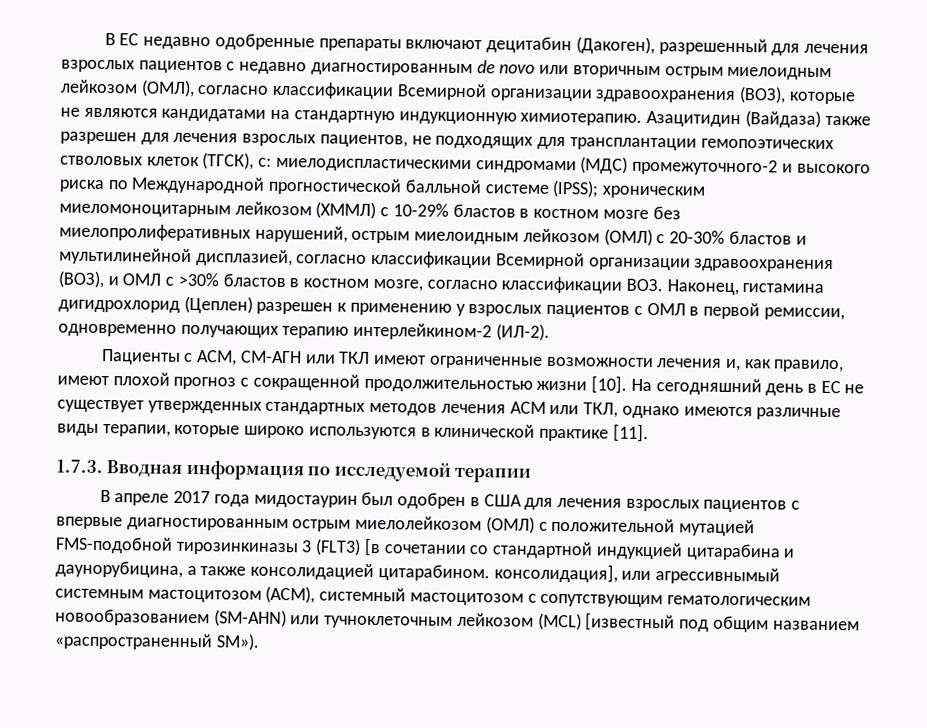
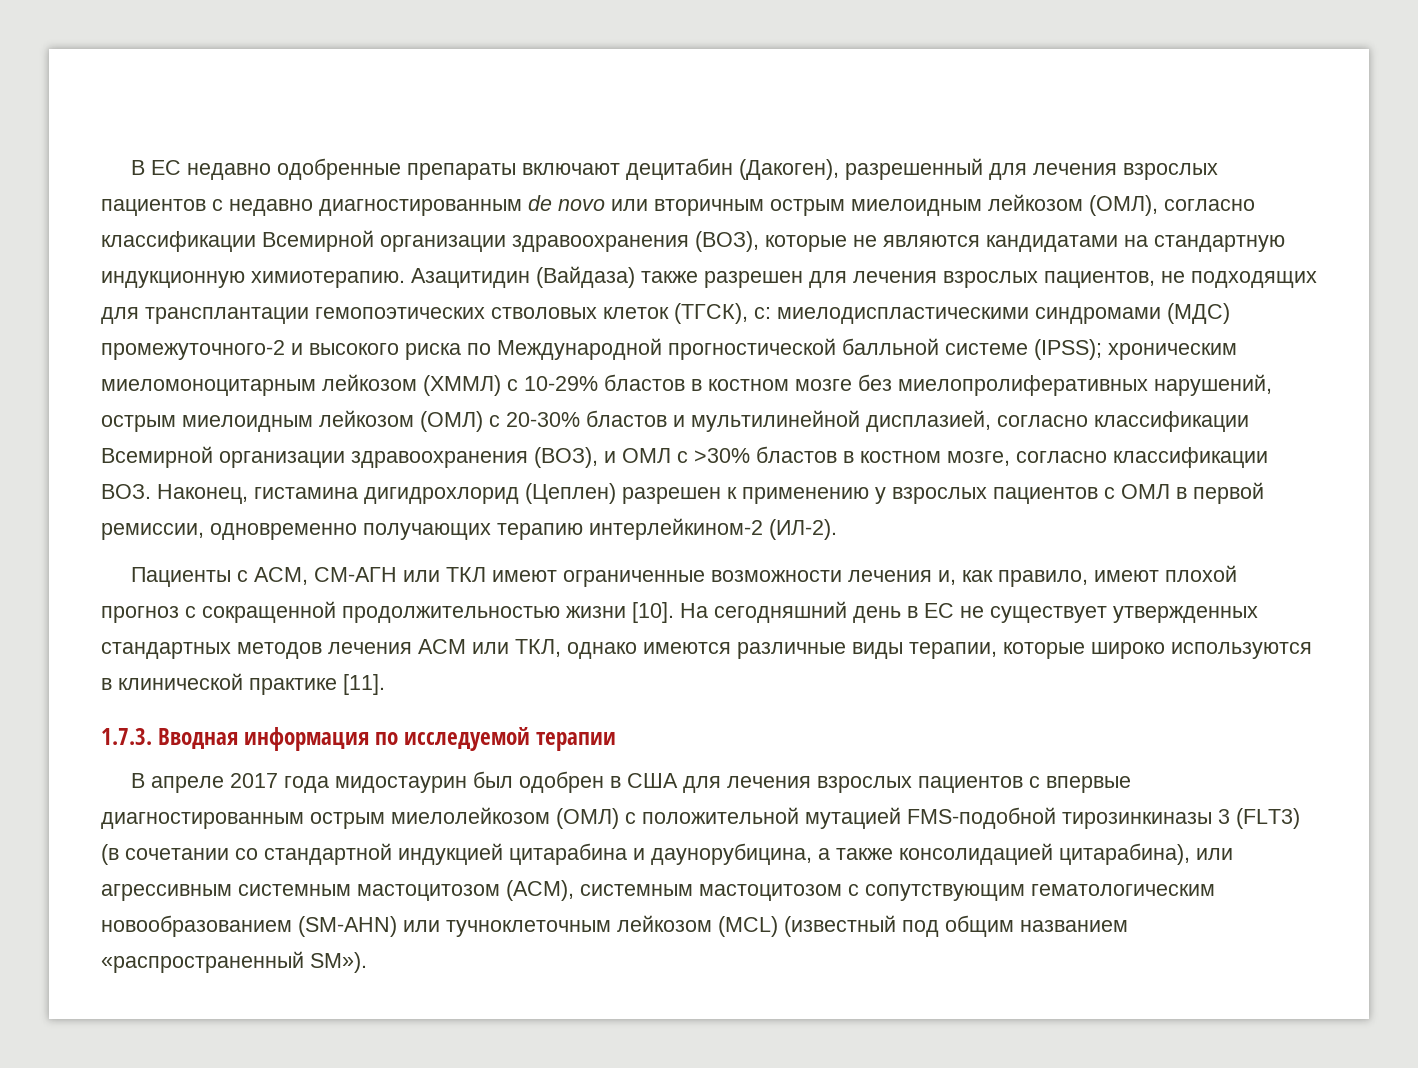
[363,537,381,557] [в -> [101,844,119,865] (в
[377,563,781,585] цитарабином. консолидация], или агрессивнымый -> [1059,843,1233,865] [101,884,232,901] цитарабина), или агрессивным
[319,587,407,602] системный -> [580,884,693,896] системным
[585,612,676,632] [известный -> [784,915,896,937] (известный

